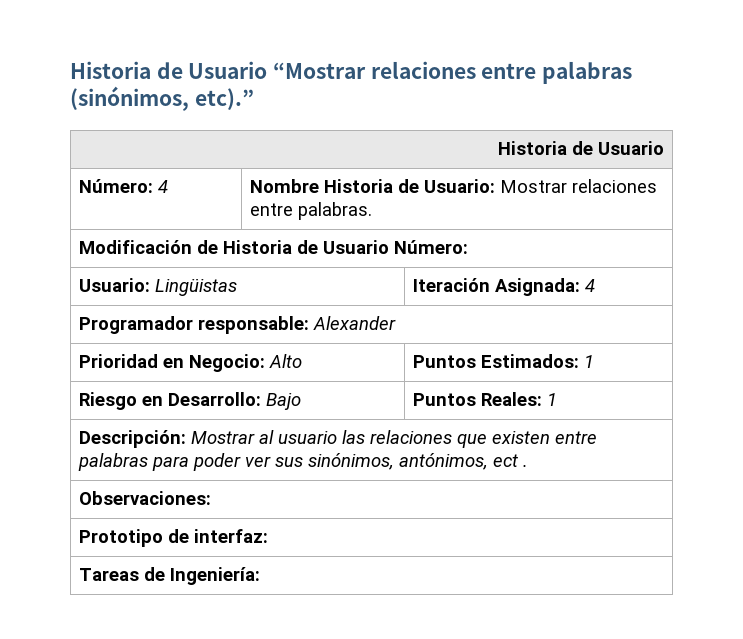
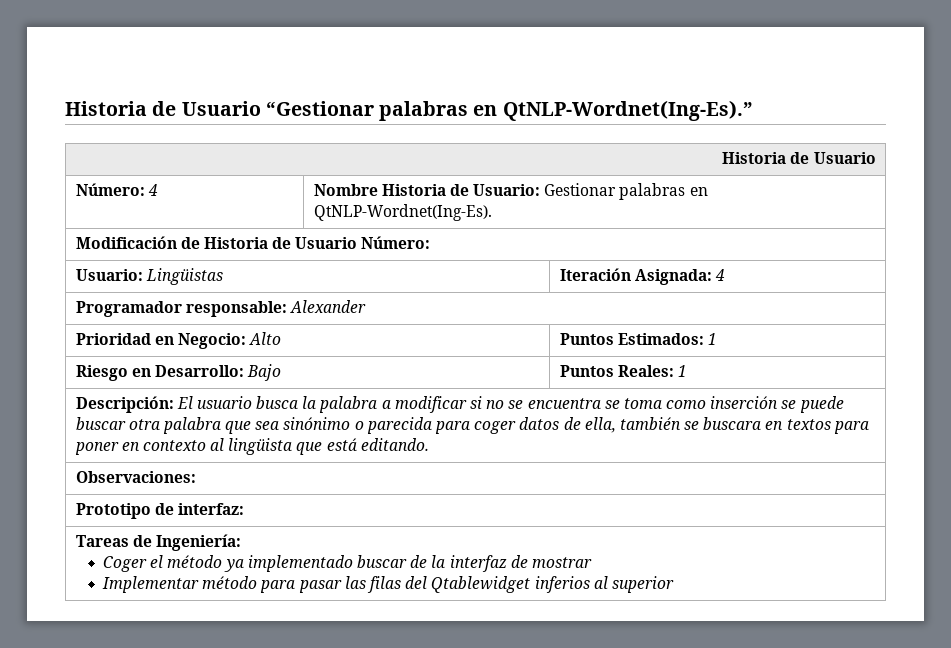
[70,61,633,84] [70,86,254,111] Historia de Usuario “Mostrar relaciones entre palabras (sinónimos, etc).” -> [65,100,753,121] Historia de Usuario “Gestionar palabras en QtNLP-Wordnet(Ing-Es).”
[499,179,657,193] [249,202,372,220] Mostrar relaciones entre palabras. -> [544,183,708,200] [313,204,492,221] Gestionar palabras en QtNLP-Wordnet(Ing-Es).
[190,430,597,448] [77,453,528,471] Mostrar al usuario las relaciones que existen entre palabras para poder ver sus sinónimos, antónimos, ect . -> [176,396,844,413] [75,417,869,434] [74,438,429,455] El usuario busca la palabra a modificar si no se encuentra se toma como inserción se puede buscar otra palabra que sea sinónimo o parecida para coger datos de ella, también se buscara en textos para poner en contexto al lingüista que está editando.
(260, 576) none -> [103,555,592,572] [102,576,674,593] // Coger el método ya implementado buscar de la interfaz de mostrar // Implementar método para pasar las filas del Qtablewidget inferios al superior

